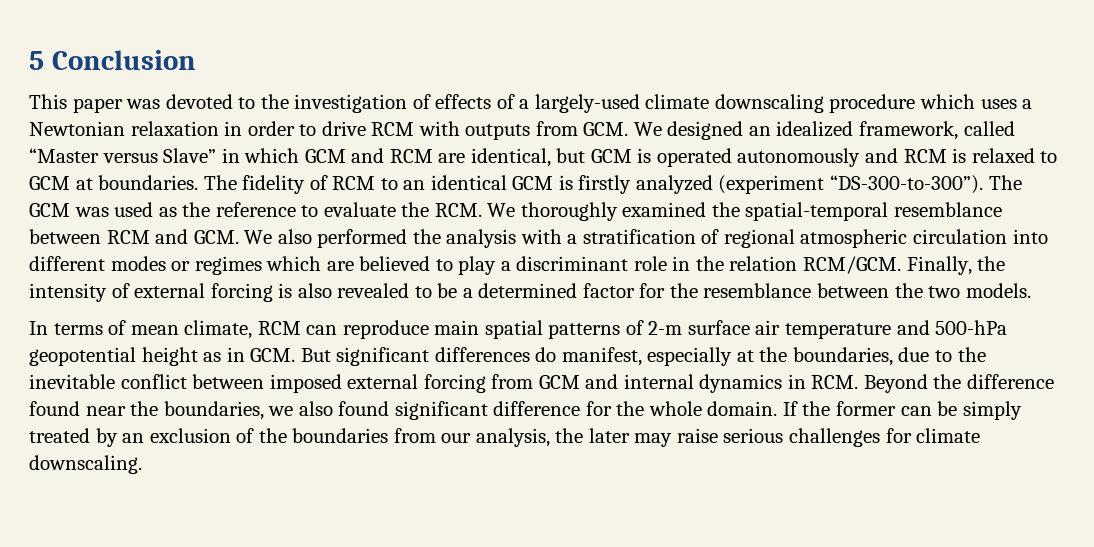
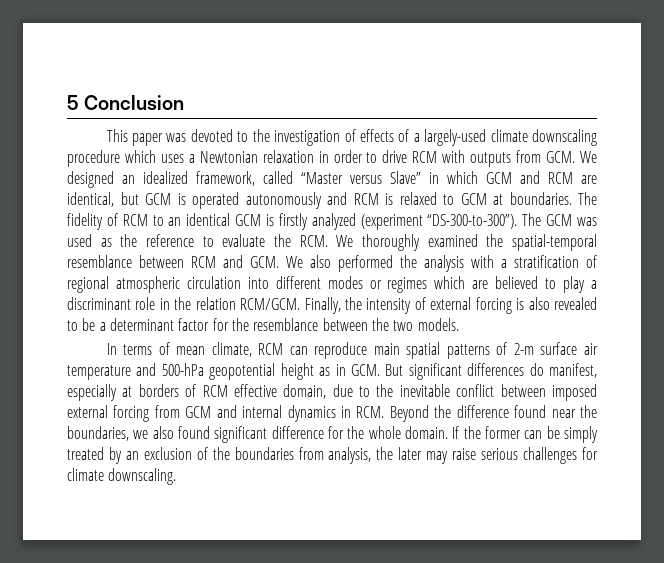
[478,283,578,298] determined -> [109,318,174,331] determinant
[759,347,893,366] the boundaries, -> [138,384,327,399] borders of RCM effective domain,
[441,433,472,443] our -> (324, 453) none

